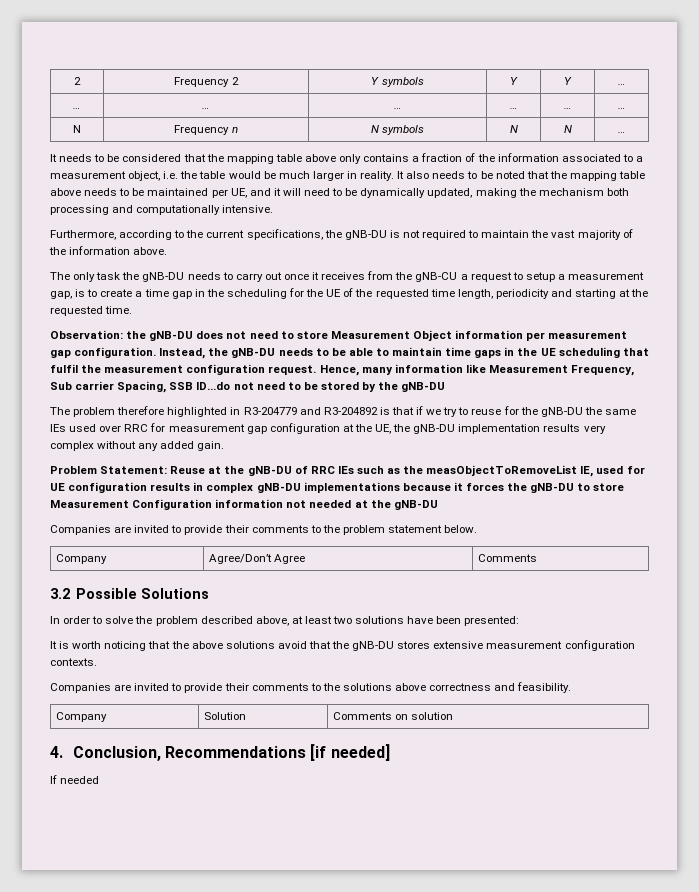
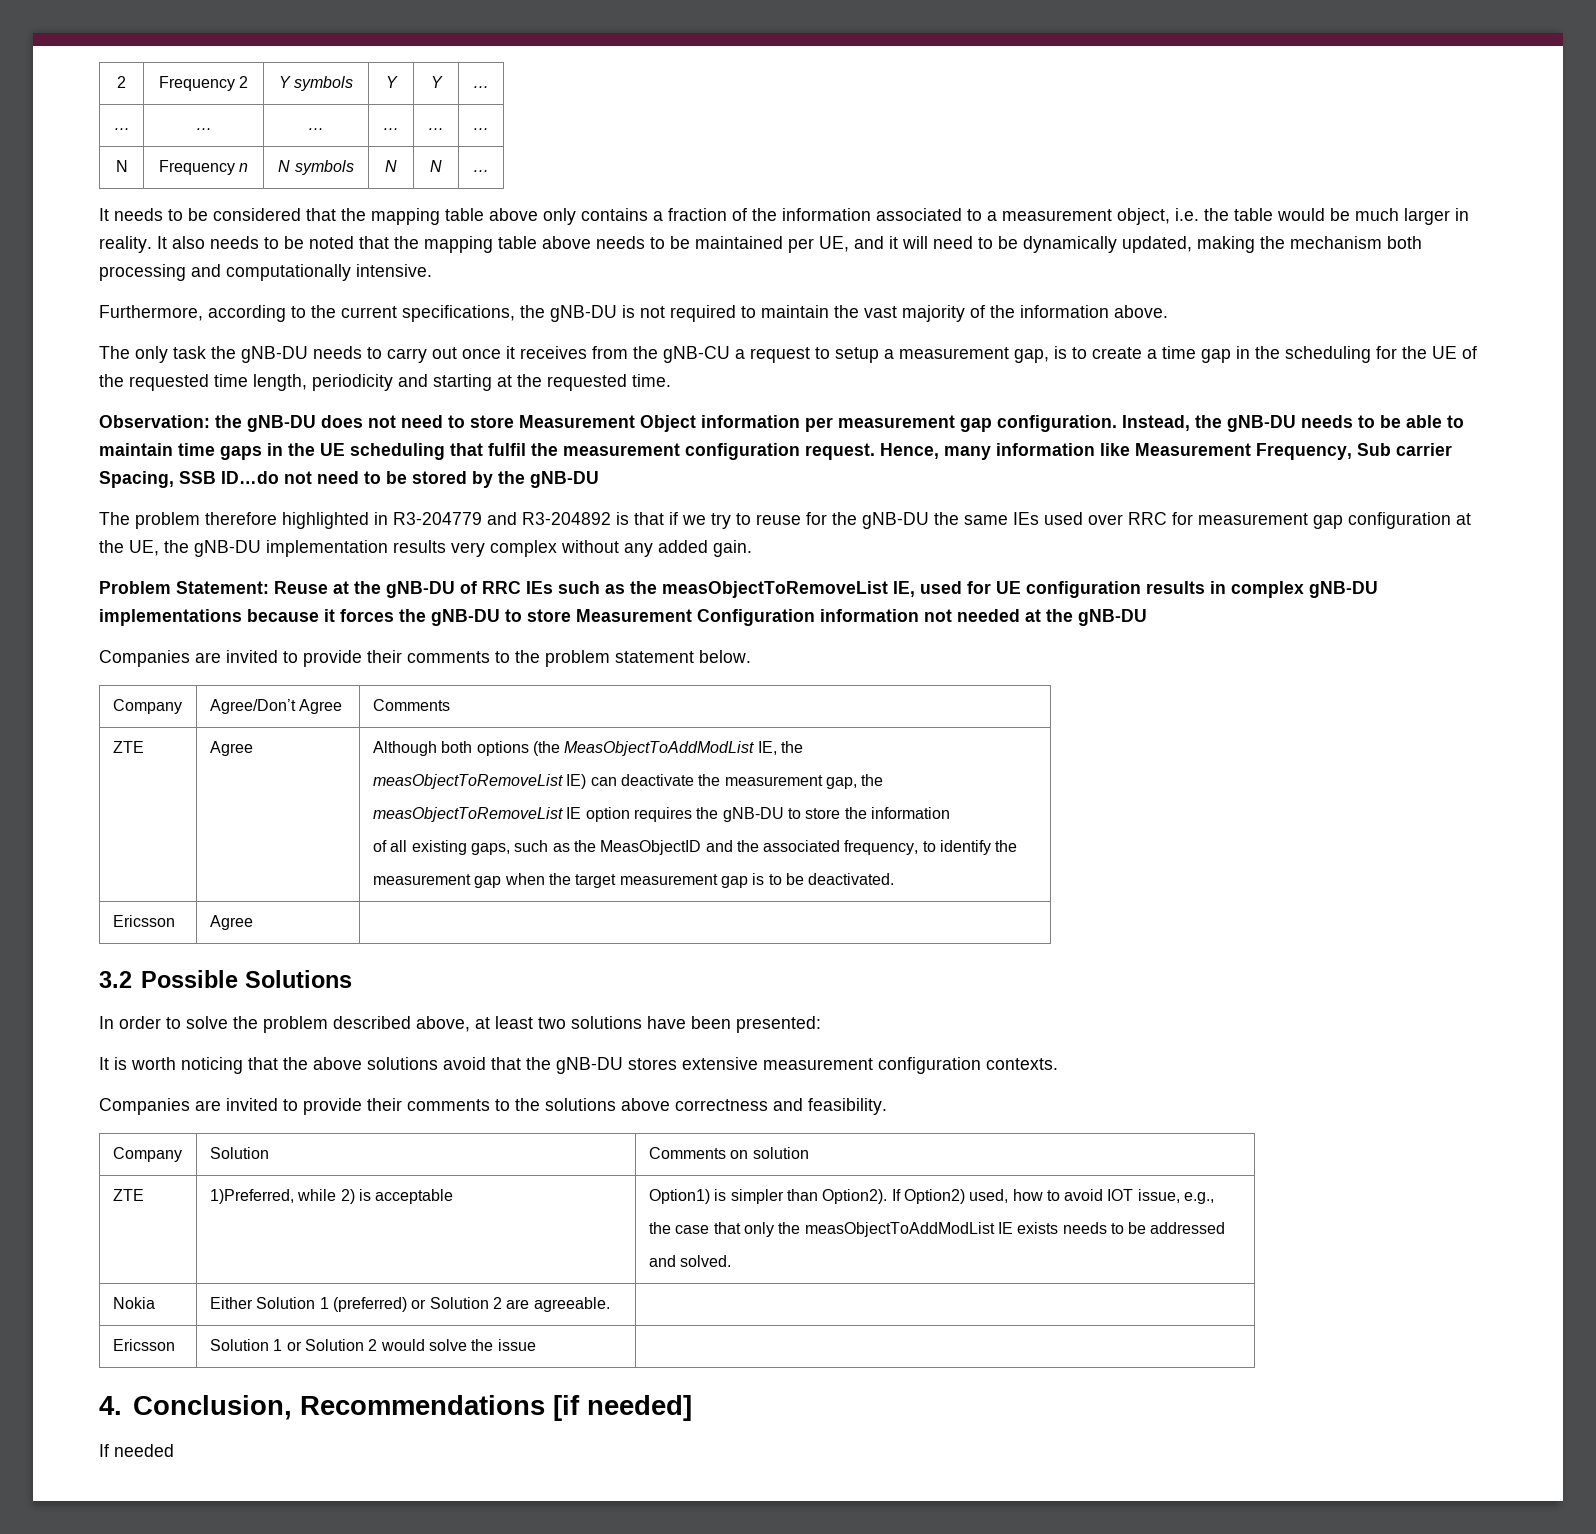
(537, 558) none -> [112,741,144,753] [209,741,253,756] [372,741,803,756] [372,774,884,789] [372,807,950,822] [372,840,1018,855] [372,873,895,888] [112,915,175,927] [209,915,253,930] // ZTE | Agree | Although both options (the MeasObjectToAddModList IE, the // measObjectToRemoveList IE) can deactivate the measurement gap, the // measObjectToRemoveList IE option requires the gNB-DU to store the information // of all existing gaps, such as the MeasObjectID and the associated frequency, to identify the // measurement gap when the target measurement gap is to be deactivated. // Ericsson | Agree |
(453, 716) none -> [112,1189,144,1201] [209,1189,454,1204] [648,1189,1215,1204] [648,1222,1226,1237] [648,1255,732,1267] [112,1297,155,1309] [209,1297,610,1312] [112,1339,175,1351] [209,1339,536,1351] // ZTE | 1)Preferred, while 2) is acceptable | Option1) is simpler than Option2). If Option2) used, how to avoid IOT issue, e.g., // the case that only the measObjectToAddModList IE exists needs to be addressed // and solved. // Nokia | Either Solution 1 (preferred) or Solution 2 are agreeable. | // Ericsson | Solution 1 or Solution 2 would solve the issue |

